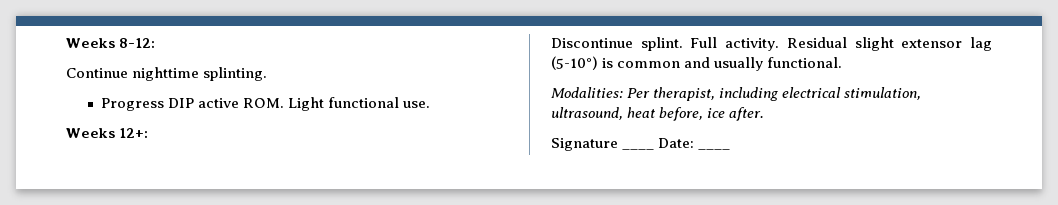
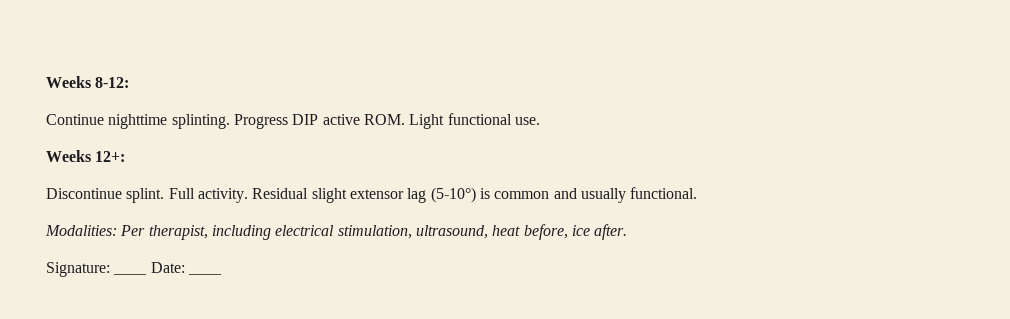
(268, 74) // -> (230, 121) none
[551,138,618,151] Signature -> [46,262,110,277] Signature:

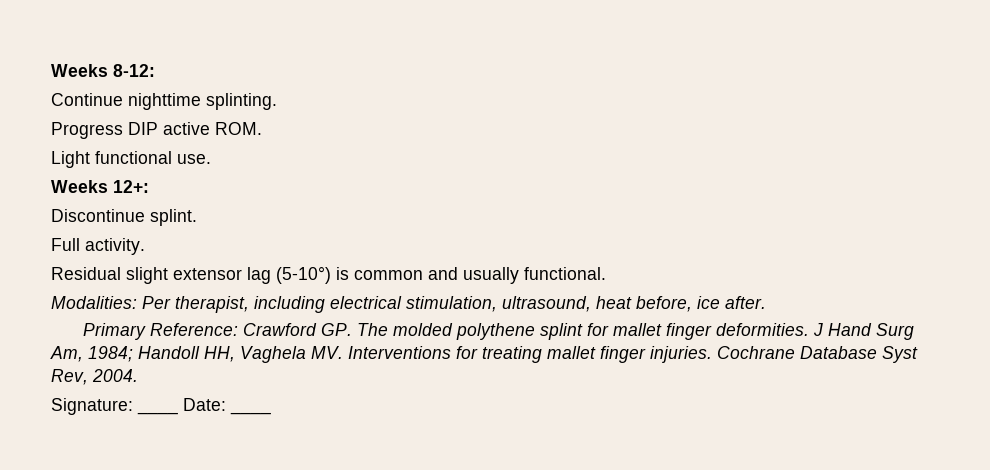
(230, 121) none -> (277, 101) //
(405, 119) none -> (262, 128) //
(165, 195) none -> (197, 217) //
(248, 195) none -> (145, 246) //
(628, 232) none -> [83,323,915,340] [50,346,918,363] [51,369,138,385] // Primary Reference: Crawford GP. The molded polythene splint for mallet finger deformities. J Hand Surg Am, 1984; Handoll HH, Vaghela MV. Interventions for treating mallet finger injuries. Cochrane Database Syst Rev, 2004.

